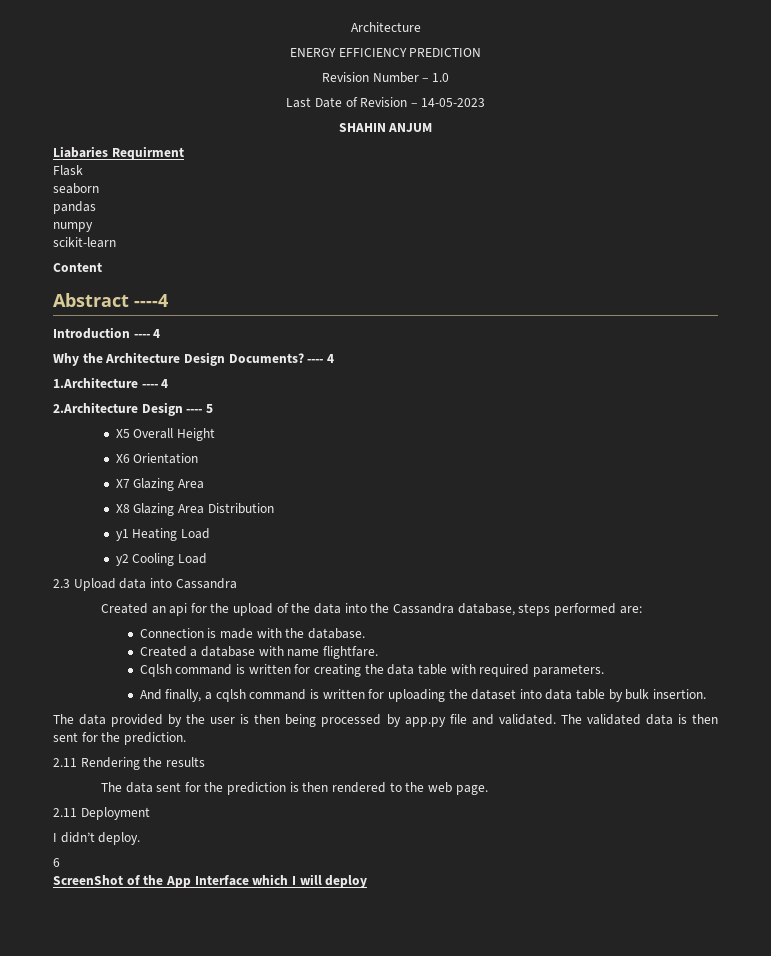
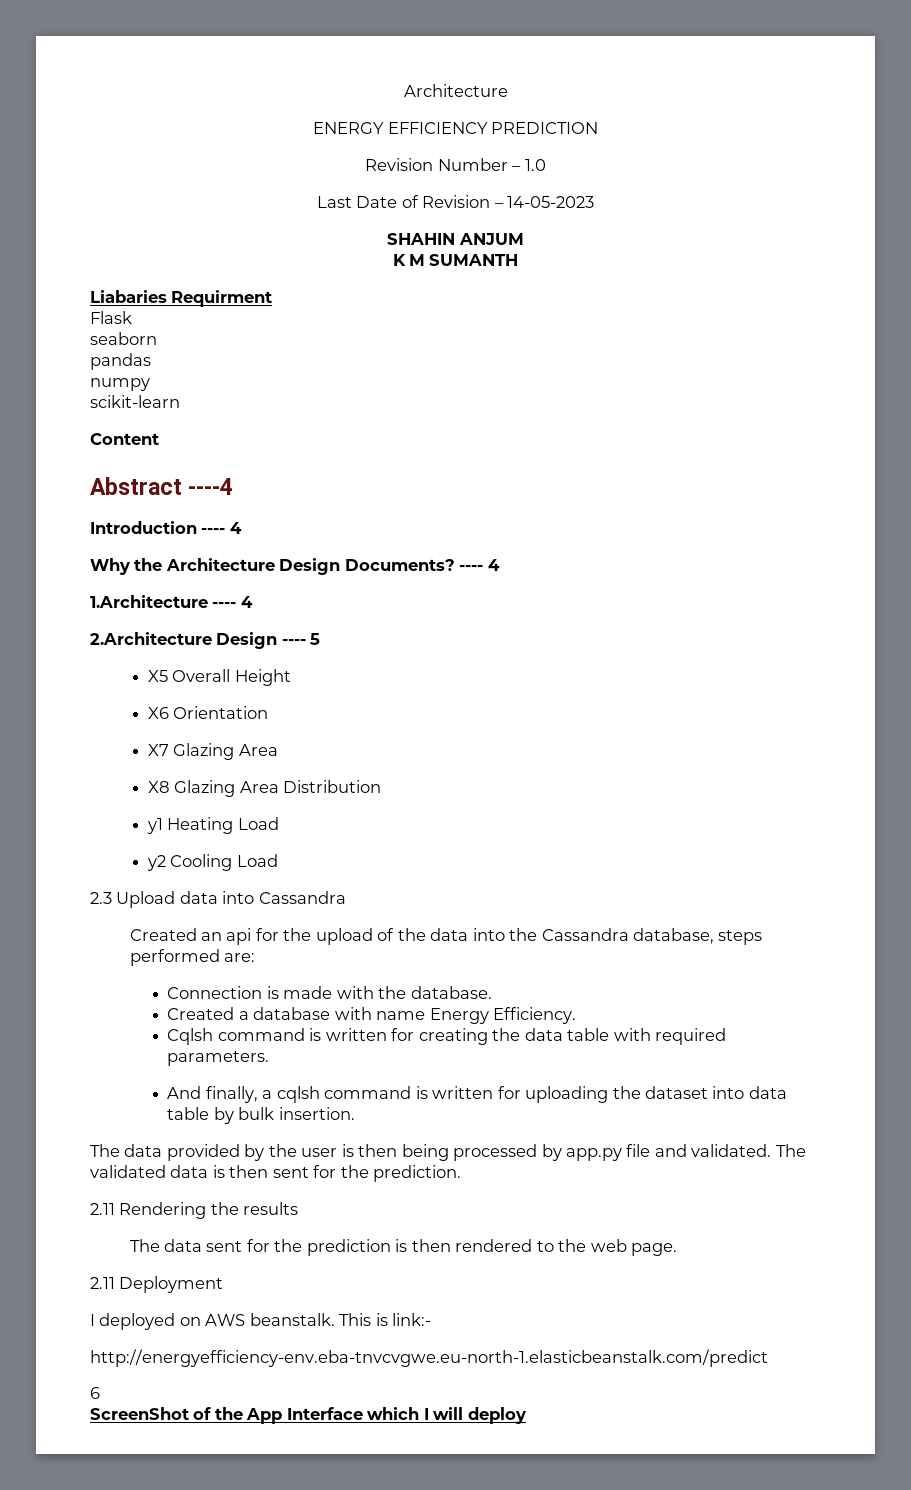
(433, 127) none -> [392,254,519,266] // K M SUMANTH
[322,646,378,659] flightfare. -> [429,1007,577,1024] Energy Efficiency.
[60,832,141,845] didn’t deploy. -> [99,1313,432,1330] [90,1349,768,1367] deployed on AWS beanstalk. This is link:- // http://energyefficiency-env.eba-tnvcvgwe.eu-north-1.elasticbeanstalk.com/predict

